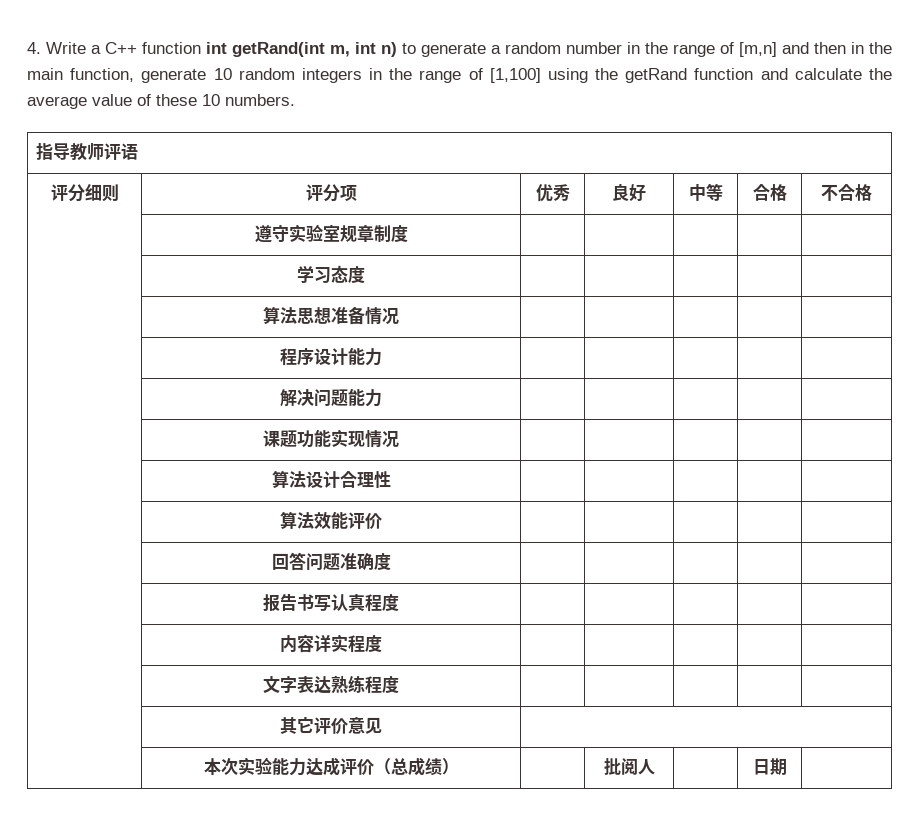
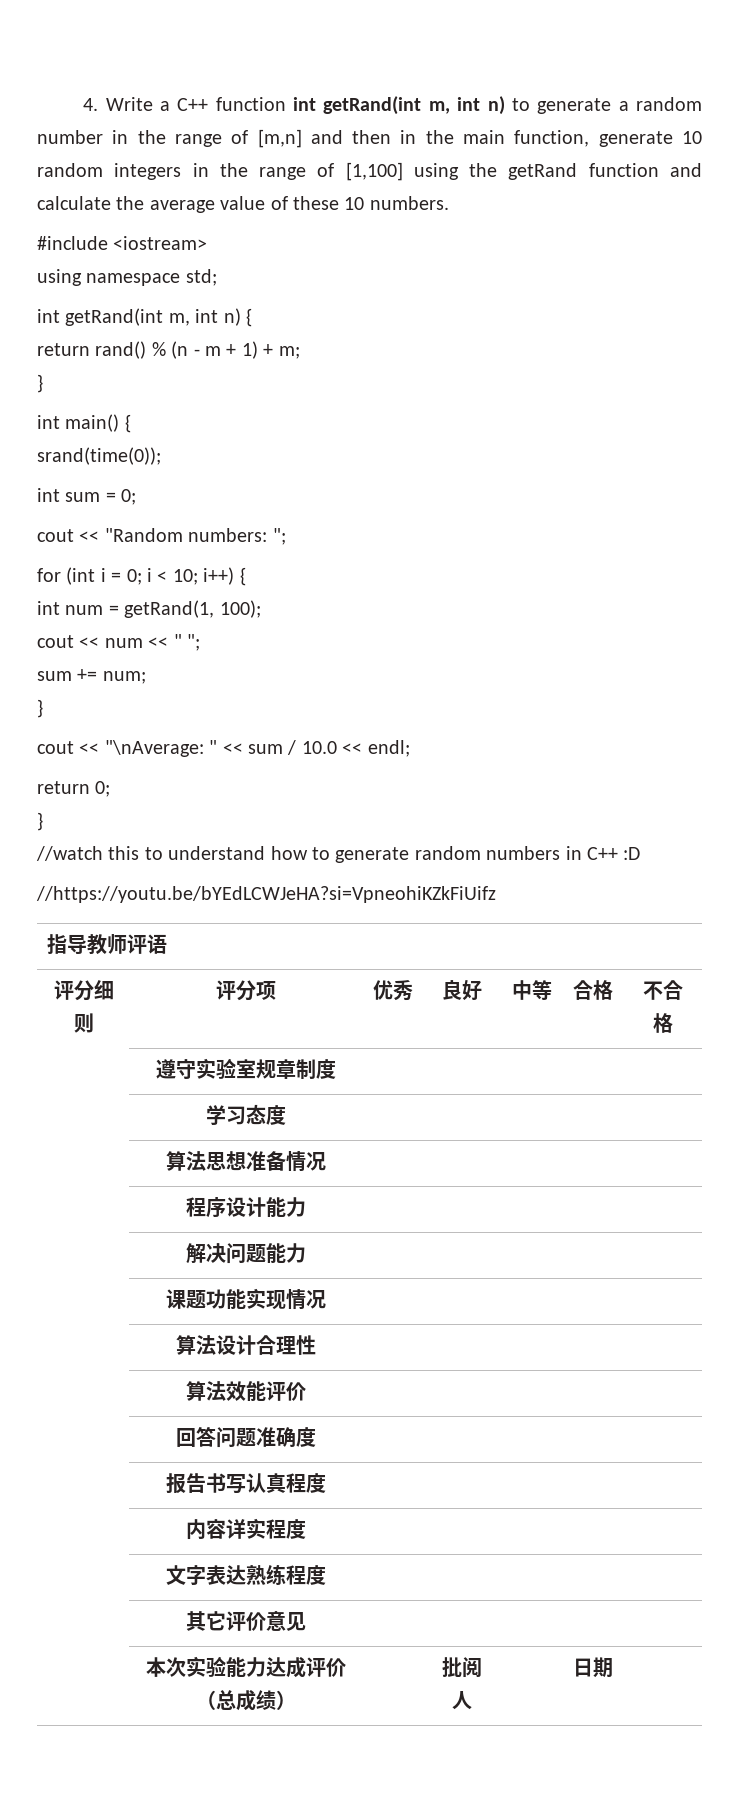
(295, 100) none -> [37,236,208,250] [37,269,217,286] [37,308,253,327] [37,341,300,359] [37,374,43,393] [37,414,131,433] [37,447,161,465] [37,488,137,505] [37,528,286,545] [37,567,246,586] [37,600,261,618] [37,634,200,651] [37,669,146,684] [37,699,43,718] [37,740,410,757] [37,781,111,797] [37,812,43,831] [36,846,641,863] [36,886,496,903] // #include <iostream> // using namespace std; // int getRand(int m, int n) { // return rand() % (n - m + 1) + m; // } // int main() { // srand(time(0)); // int sum = 0; // cout << "Random numbers: "; // for (int i = 0; i < 10; i++) { // int num = getRand(1, 100); // cout << num << " "; // sum += num; // } // cout << "\nAverage: " << sum / 10.0 << endl; // return 0; // } // //watch this to understand how to generate random numbers in C++ :D // //https://youtu.be/bYEdLCWJeHA?si=VpneohiKZkFiUifz

